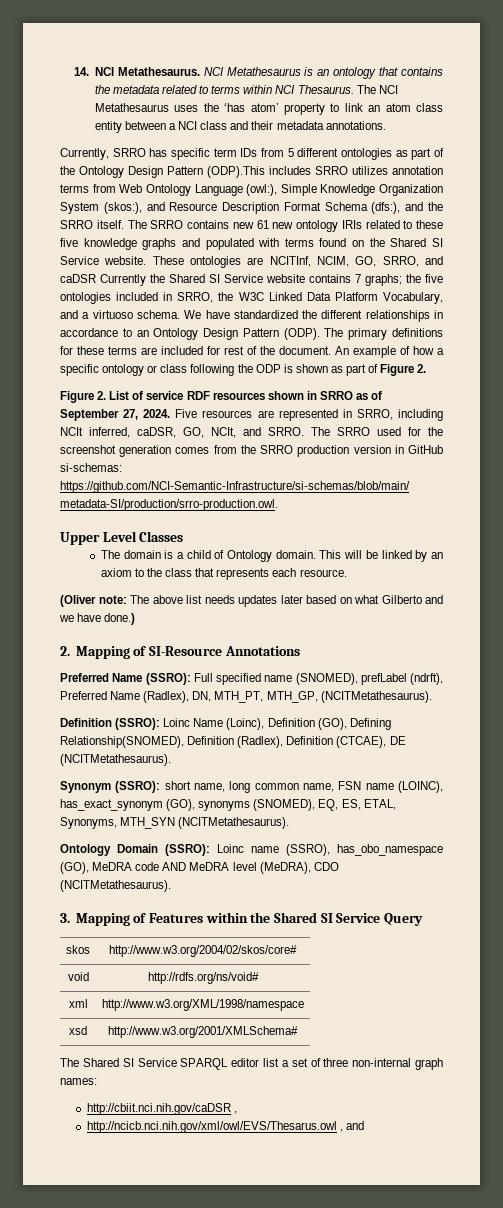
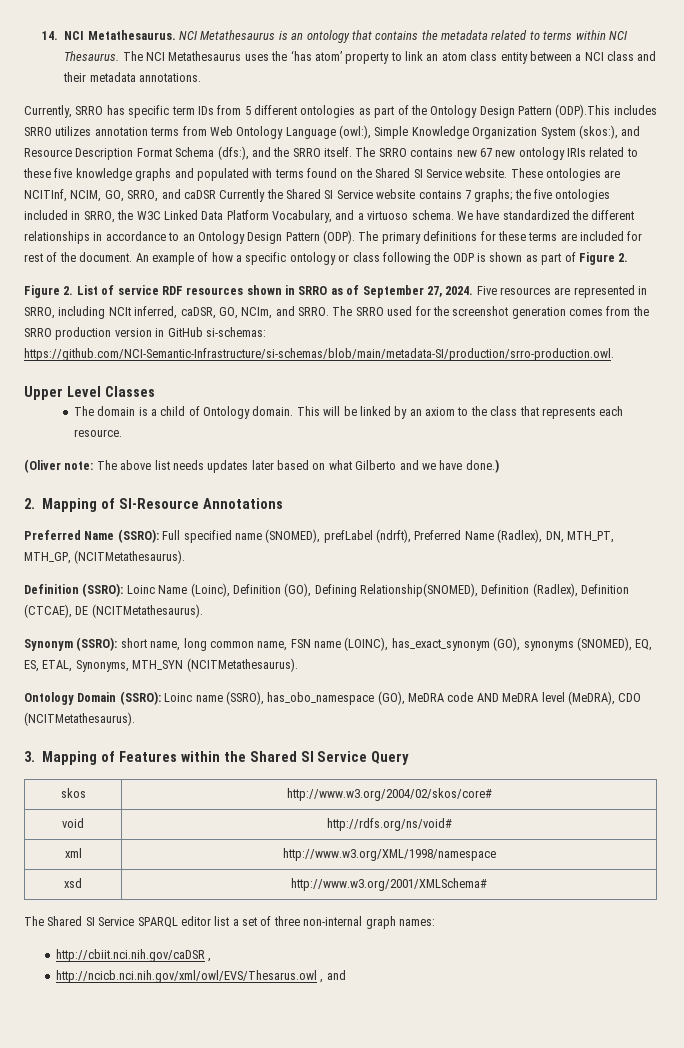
[256,220,269,229] 61 -> [479,148,492,157] 67
[211,427,236,438] NCIt, -> [241,307,273,319] NCIm,

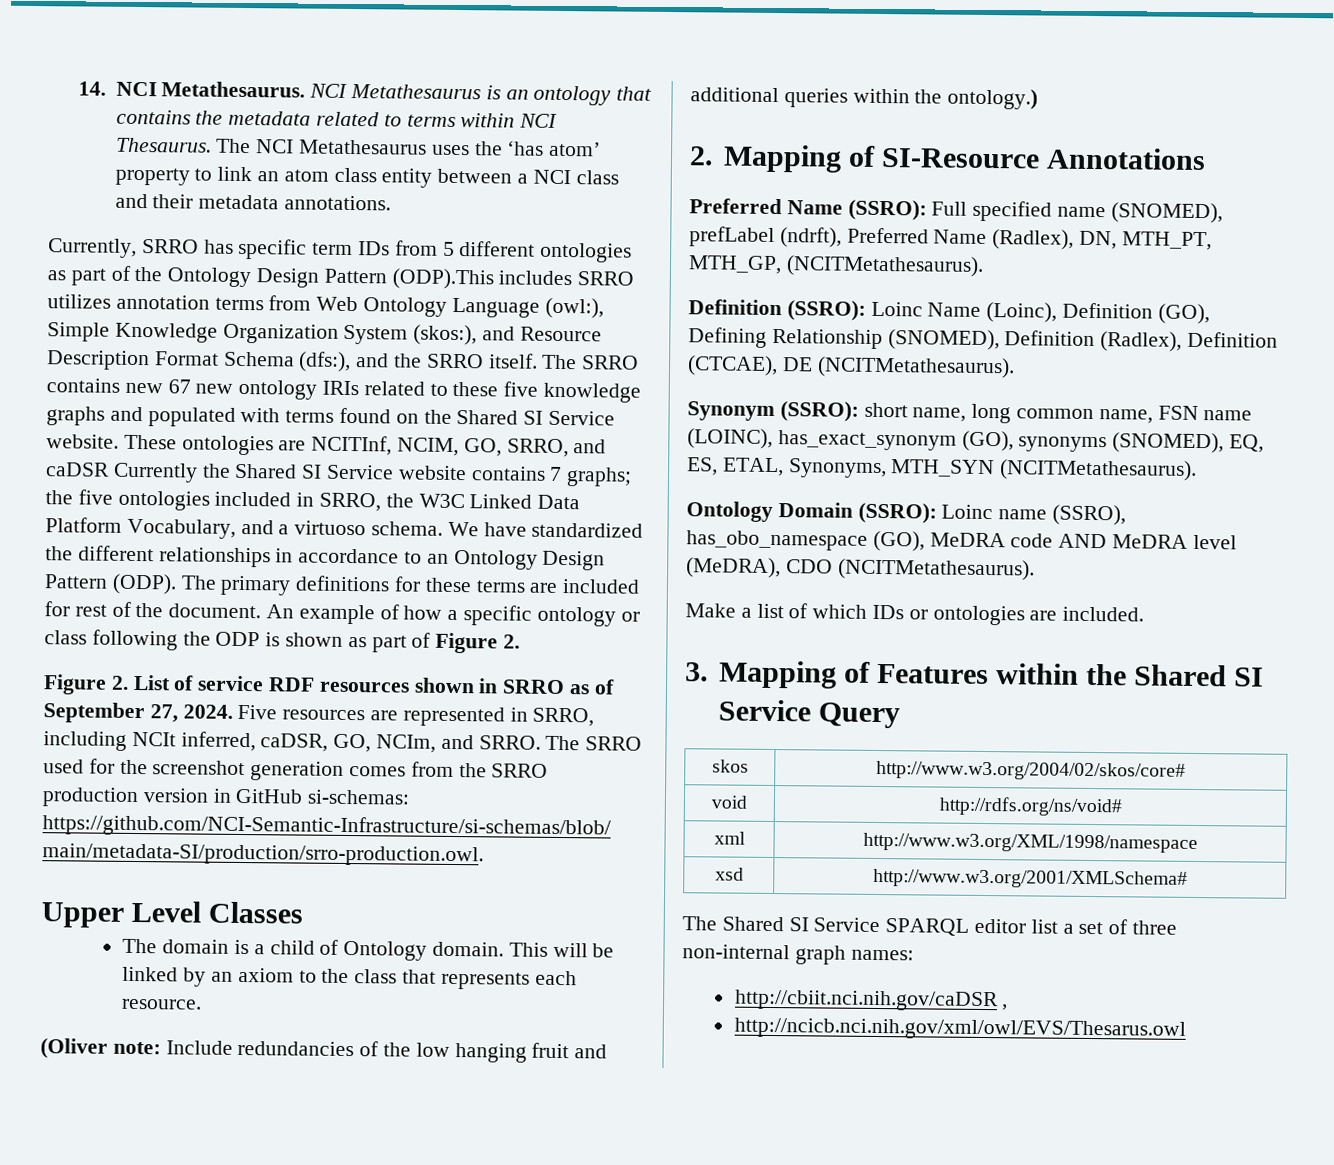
[96,459,499,473] The above list needs updates later based on what Gilberto and we have done.) -> [165,1040,608,1063] [690,87,1039,110] Include redundancies of the low hanging fruit and additional queries within the ontology.)
[360,583,478,597] Relationship(SNOMED), -> [771,328,1000,351] Relationship (SNOMED),
(135, 719) none -> [685,603,1145,626] // Make a list of which IDs or ontologies are included.
[320,970,346,983] , and -> (1186, 1029) none

